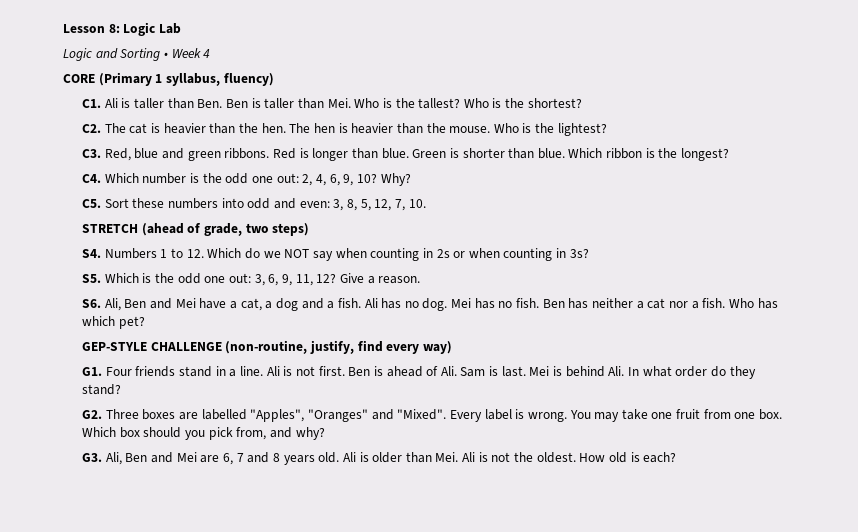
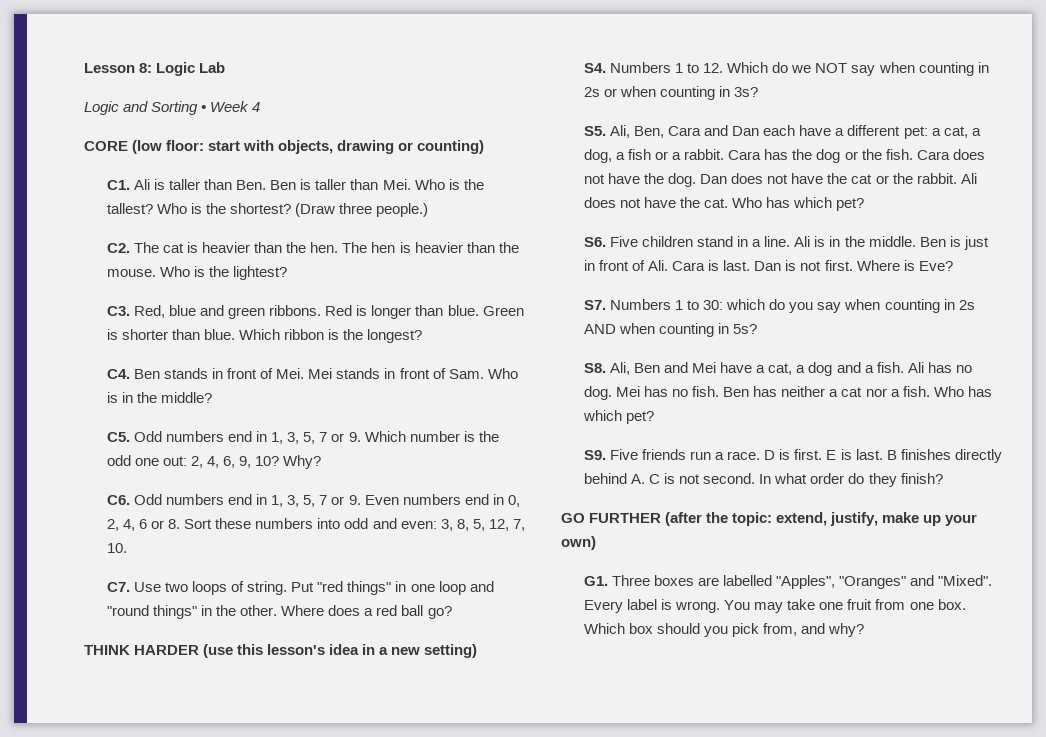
[98,72,274,86] (Primary 1 syllabus, fluency) -> [132,140,485,154] (low floor: start with objects, drawing or counting)
(582, 103) none -> [295,203,429,217] (Draw three people.)
(102, 178) none -> [134,368,518,379] [107,392,213,403] [107,431,361,444] Ben stands in front of Mei. Mei stands in front of Sam. Who is in the middle? // C5. Odd numbers end in 1, 3, 5, 7 or 9.
[82,199,102,208] C5. -> [107,494,520,507] [107,519,181,531] C6. Odd numbers end in 1, 3, 5, 7 or 9. Even numbers end in 0, 2, 4, 6 or 8.
[82,223,310,236] STRETCH (ahead of grade, two steps) -> [107,581,494,595] [107,605,452,619] [84,644,478,658] C7. Use two loops of string. Put "red things" in one loop and "round things" in the other. Where does a red ball go? // THINK HARDER (use this lesson's idea in a new setting)
[104,273,421,286] [82,299,102,308] Which is the odd one out: 3, 6, 9, 11, 12? Give a reason. // S6. -> [610,125,981,139] [584,149,985,163] [584,173,977,187] [584,197,865,211] [584,236,989,250] [584,260,953,271] [584,299,975,313] [584,323,758,337] [584,363,607,373] Ali, Ben, Cara and Dan each have a different pet: a cat, a dog, a fish or a rabbit. Cara has the dog or the fish. Cara does not have the dog. Dan does not have the cat or the rabbit. Ali does not have the cat. Who has which pet? // S6. Five children stand in a line. Ali is in the middle. Ben is just in front of Ali. Cara is last. Dan is not first. Where is Eve? // S7. Numbers 1 to 30: which do you say when counting in 2s AND when counting in 5s? // S8.
[82,340,453,354] [82,366,625,377] GEP-STYLE CHALLENGE (non-routine, justify, find every way) // G1. Four friends stand in a line. Ali is not first. Ben is ahead of Ali. Sam is last. Mei is behind Ali. -> [584,449,1002,463] [584,473,756,484] S9. Five friends run a race. D is first. E is last. B finishes directly behind A. C is not second.
[82,384,122,395] [82,410,103,419] stand? // G2. -> [900,473,943,484] [561,512,978,526] [561,536,596,550] [584,576,609,586] finish? // GO FURTHER (after the topic: extend, justify, make up your own) // G1.
[82,452,677,465] // G3. Ali, Ben and Mei are 6, 7 and 8 years old. Ali is older than Mei. Ali is not the oldest. How old is each? -> (865, 630) none

